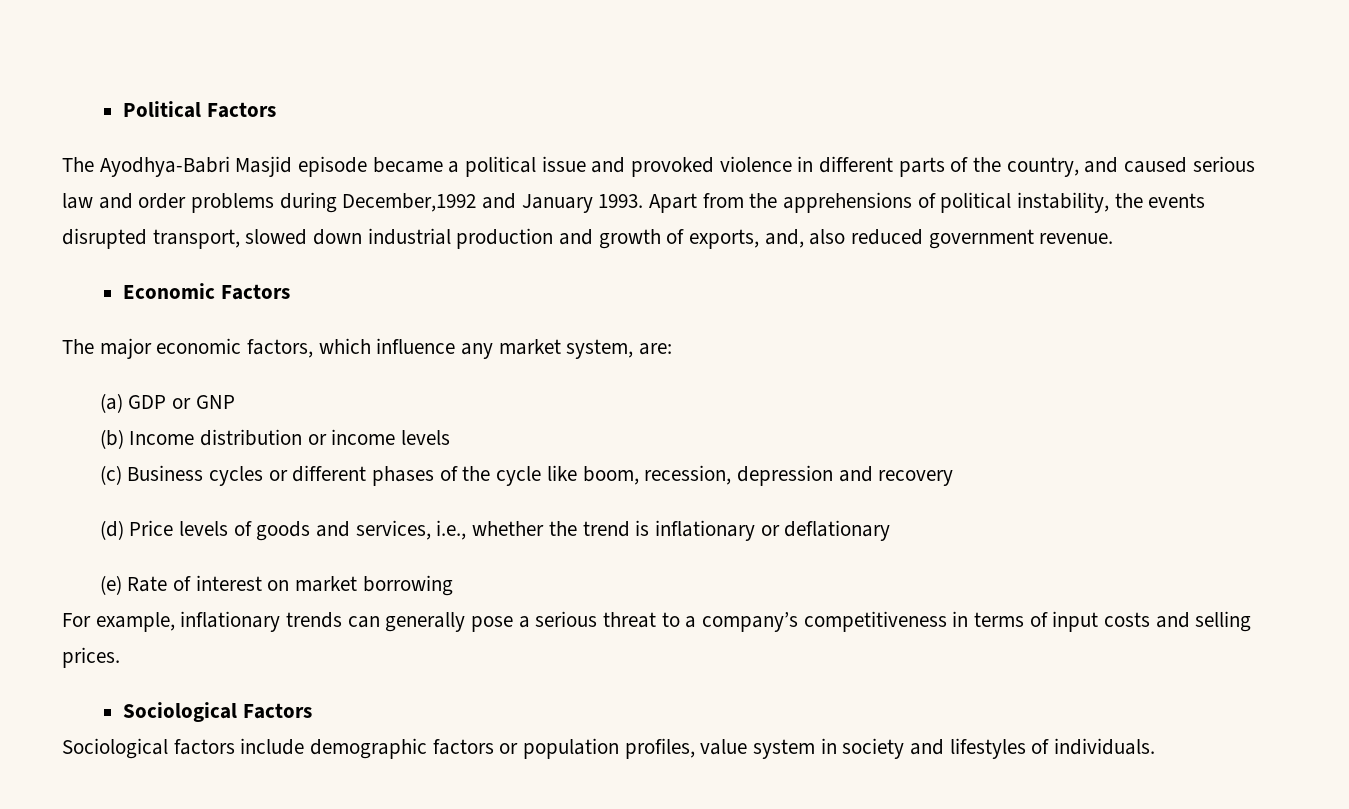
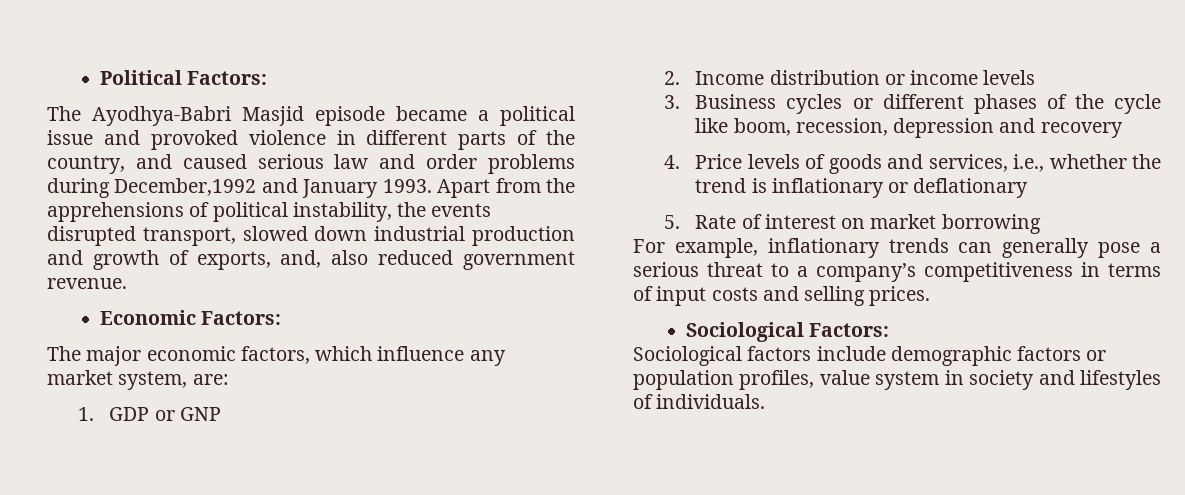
[206,102,276,118] Factors -> [186,71,267,85] Factors:
[220,284,290,300] Factors -> [200,311,281,325] Factors:
[99,393,123,413] (a) -> [78,407,95,421] 1.
[99,429,124,449] (b) -> [664,71,681,85] 2.
[99,465,122,485] (c) -> [664,95,681,109] 3.
[99,520,124,540] (d) -> [664,155,681,169] 4.
[99,575,122,595] (e) -> [664,215,681,229] 5.
[242,703,312,719] Factors -> [808,323,889,337] Factors:

